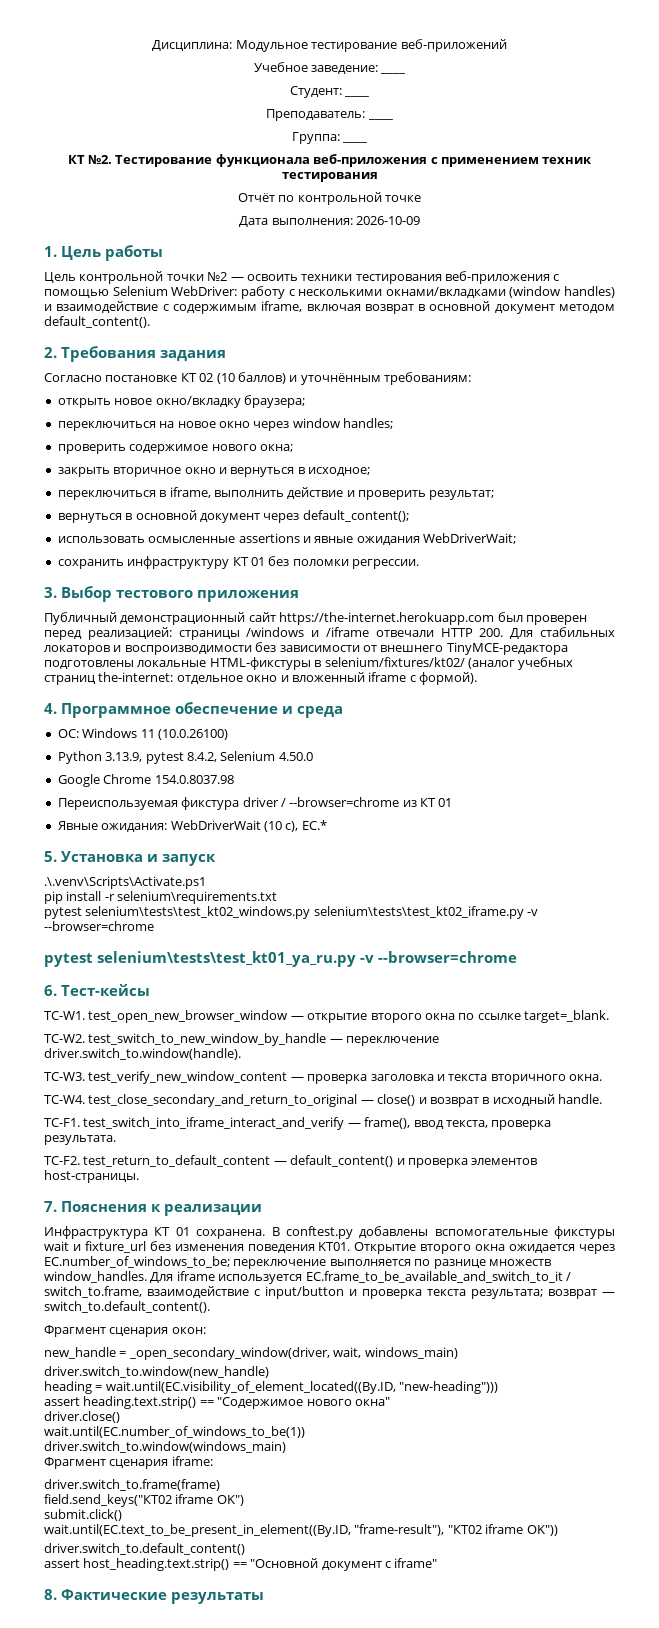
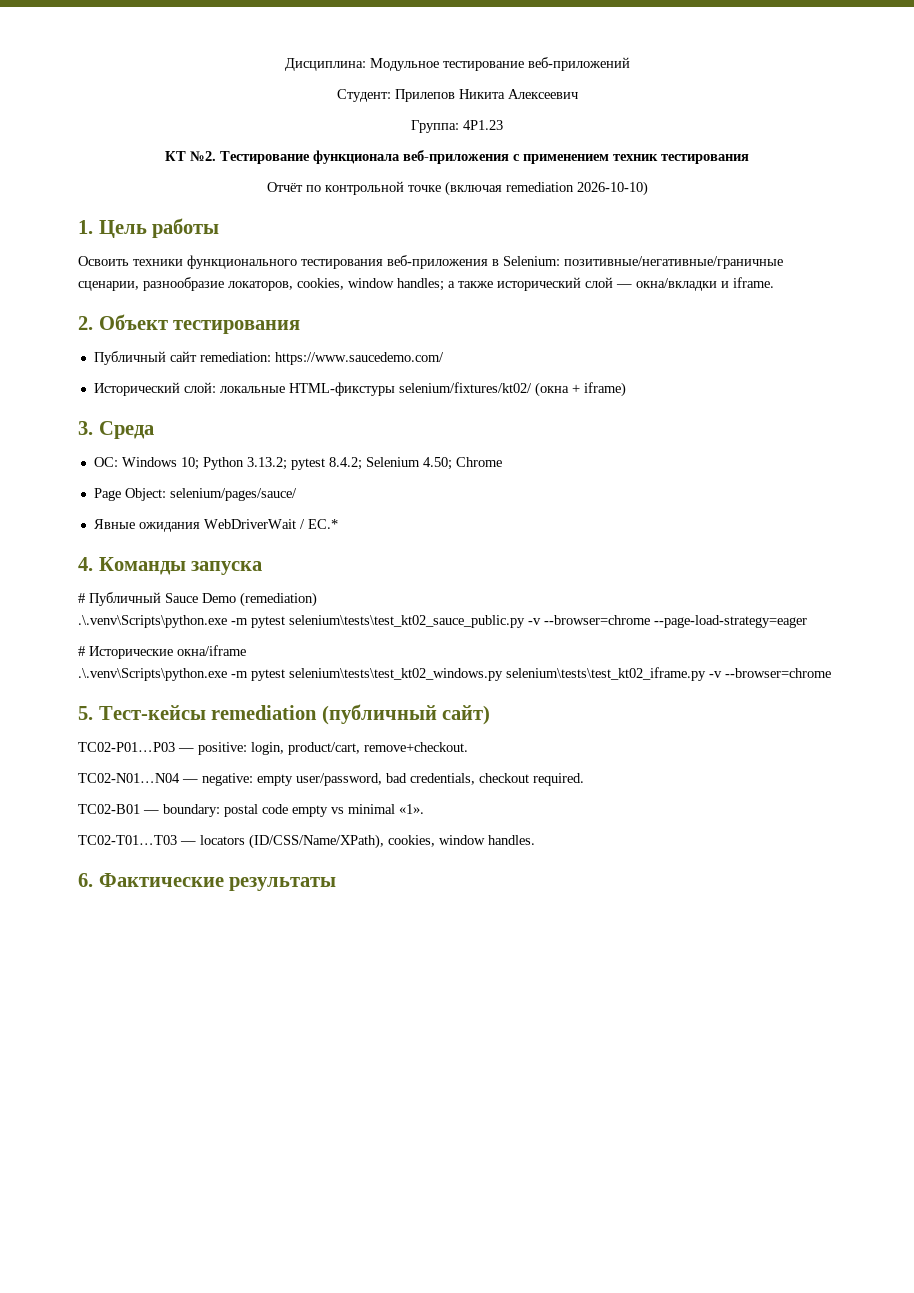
[253,62,406,74] [289,86,370,98] [266,109,393,121] Учебное заведение: ____ // Студент: ____ // Преподаватель: ____ -> [336,89,578,102] Студент: Прилепов Никита Алексеевич
[342,141,368,143] ____ -> [463,120,503,130] 4P1.23
[239,216,420,227] // Дата выполнения: 2026-10-09 -> [444,181,648,196] (включая remediation 2026-10-10)
[44,271,560,284] [44,286,615,299] [44,301,616,314] [44,316,150,328] [44,346,226,362] [44,372,471,385] [57,395,305,408] [57,418,393,431] [57,444,293,454] [57,467,370,477] [57,487,495,500] [57,510,409,523] [57,533,516,545] [57,556,419,569] [44,586,299,602] [44,612,587,625] [44,627,615,640] [44,642,568,655] [44,657,574,670] [44,672,477,685] [44,702,343,718] [57,728,228,740] [57,751,313,764] [57,774,234,787] [57,797,453,810] [57,820,327,832] [44,851,216,866] [44,876,206,889] [44,891,278,904] Цель контрольной точки №2 — освоить техники тестирования веб-приложения с помощью Selenium WebDriver: работу с несколькими окнами/вкладками (window handles) и взаимодействие с содержимым iframe, включая возврат в основной документ методом default_content(). // 2. Требования задания // Согласно постановке КТ 02 (10 баллов) и уточнённым требованиям: // открыть новое окно/вкладку браузера; // переключиться на новое окно через window handles; // проверить содержимое нового окна; // закрыть вторичное окно и вернуться в исходное; // переключиться в iframe, выполнить действие и проверить результат; // вернуться в основной документ через default_content(); // использовать осмысленные assertions и явные ожидания WebDriverWait; // сохранить инфраструктуру КТ 01 без поломки регрессии. // 3. Выбор тестового приложения // Публичный демонстрационный сайт https://the-internet.herokuapp.com был проверен перед реализацией: страницы /windows и /iframe отвечали HTTP 200. Для стабильных локаторов и воспроизводимости без зависимости от внешнего TinyMCE-редактора подготовлены локальные HTML-фикстуры в selenium/fixtures/kt02/ (аналог учебных страниц the-internet: отдельное окно и вложенный iframe с формой). // 4. Программное обеспечение и среда // ОС: Windows 11 (10.0.26100) // Python 3.13.9, pytest 8.4.2, Selenium 4.50.0 // Google Chrome 154.0.8037.98 // Переиспользуемая фикстура driver / --browser=chrome из КТ 01 // Явные ожидания: WebDriverWait (10 с), EC.* // 5. Установка и запуск // .\.venv\Scripts\Activate.ps1 // pip install -r selenium\requirements.txt // -> [78,255,783,269] [78,277,774,291] [78,314,301,334] [93,351,444,365] [93,382,626,397] [78,421,154,439] [93,457,502,470] [93,488,297,501] [93,519,338,532] [78,557,263,575] [78,592,317,607] [78,615,807,628] [78,645,246,659] [78,668,248,681] Освоить техники функционального тестирования веб-приложения в Selenium: позитивные/негативные/граничные сценарии, разнообразие локаторов, cookies, window handles; а также исторический слой — окна/вкладки и iframe. // 2. Объект тестирования // Публичный сайт remediation: https://www.saucedemo.com/ // Исторический слой: локальные HTML-фикстуры selenium/fixtures/kt02/ (окна + iframe) // 3. Среда // ОС: Windows 10; Python 3.13.2; pytest 8.4.2; Selenium 4.50; Chrome // Page Object: selenium/pages/sauce/ // Явные ожидания WebDriverWait / EC.* // 4. Команды запуска // # Публичный Sauce Demo (remediation) // .\.venv\Scripts\python.exe -m pytest selenium\tests\test_kt02_sauce_public.py -v --browser=chrome --page-load-strategy=eager // # Исторические окна/iframe // .\.venv\Scripts\python.exe -m
[44,951,517,967] [44,984,150,996] [44,1010,609,1023] [44,1033,440,1046] [44,1048,241,1060] [44,1071,602,1084] [44,1094,602,1107] [44,1117,552,1130] [44,1135,116,1145] [44,1155,538,1168] [44,1170,139,1183] [44,1201,262,1216] [44,1226,615,1239] [44,1241,616,1254] [44,1256,551,1269] [44,1271,571,1284] [44,1286,615,1299] [44,1301,210,1313] [44,1325,206,1337] [44,1347,458,1360] [44,1366,269,1378] [44,1381,499,1394] [44,1396,390,1409] [44,1411,120,1423] [44,1426,305,1438] [44,1441,286,1453] [44,1456,213,1469] [44,1479,220,1491] [44,1494,244,1507] [44,1509,122,1521] [44,1524,558,1537] [44,1543,245,1555] [44,1558,438,1571] [44,1589,57,1600] pytest selenium\tests\test_kt01_ya_ru.py -v --browser=chrome // 6. Тест-кейсы // TC-W1. test_open_new_browser_window — открытие второго окна по ссылке target=_blank. // TC-W2. test_switch_to_new_window_by_handle — переключение driver.switch_to.window(handle). // TC-W3. test_verify_new_window_content — проверка заголовка и текста вторичного окна. // TC-W4. test_close_secondary_and_return_to_original — close() и возврат в исходный handle. // TC-F1. test_switch_into_iframe_interact_and_verify — frame(), ввод текста, проверка результата. // TC-F2. test_return_to_default_content — default_content() и проверка элементов host-страницы. // 7. Пояснения к реализации // Инфраструктура КТ 01 сохранена. В conftest.py добавлены вспомогательные фикстуры wait и fixture_url без изменения поведения KT01. Открытие второго окна ожидается через EC.number_of_windows_to_be; переключение выполняется по разнице множеств window_handles. Для iframe используется EC.frame_to_be_available_and_switch_to_it / switch_to.frame, взаимодействие с input/button и проверка текста результата; возврат — switch_to.default_content(). // Фрагмент сценария окон: // new_handle = _open_secondary_window(driver, wait, windows_main) // driver.switch_to.window(new_handle) // heading = wait.until(EC.visibility_of_element_located((By.ID, "new-heading"))) // assert heading.text.strip() == "Содержимое нового окна" // driver.close() // wait.until(EC.number_of_windows_to_be(1)) // driver.switch_to.window(windows_main) // Фрагмент сценария iframe: // driver.switch_to.frame(frame) // field.send_keys("КТ02 iframe OK") // submit.click() // wait.until(EC.text_to_be_present_in_element((By.ID, "frame-result"), "КТ02 iframe OK")) // driver.switch_to.default_content() // assert host_heading.text.strip() == "Основной документ с iframe" // 8. -> [78,704,491,725] [78,742,468,755] [78,773,584,786] [78,804,424,817] [78,834,535,849] [78,873,93,887] 5. Тест-кейсы remediation (публичный сайт) // TC02-P01…P03 — positive: login, product/cart, remove+checkout. // TC02-N01…N04 — negative: empty user/password, bad credentials, checkout required. // TC02-B01 — boundary: postal code empty vs minimal «1». // TC02-T01…T03 — locators (ID/CSS/Name/XPath), cookies, window handles. // 6.

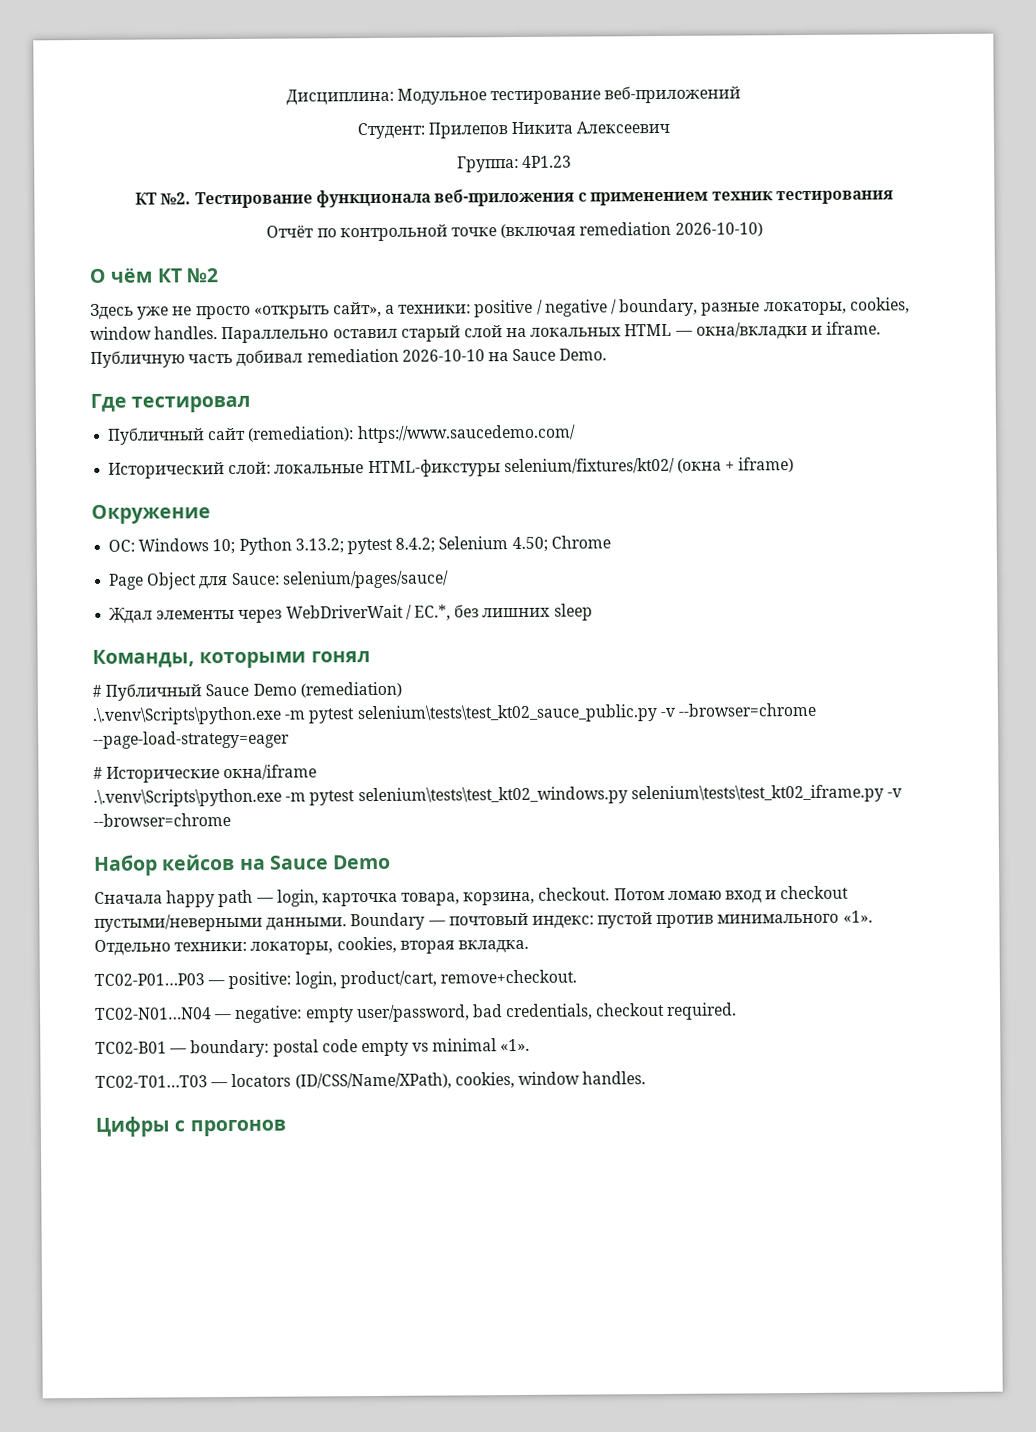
[78,218,220,238] [78,255,783,269] [78,277,774,291] [78,314,301,334] 1. Цель работы // Освоить техники функционального тестирования веб-приложения в Selenium: позитивные/негативные/граничные сценарии, разнообразие локаторов, cookies, window handles; а также исторический слой — окна/вкладки и iframe. // 2. Объект тестирования -> [89,267,218,283] [90,297,910,320] [90,321,882,344] [90,348,608,368] [90,393,252,413] О чём КТ №2 // Здесь уже не просто «открыть сайт», а техники: positive / negative / boundary, разные локаторы, cookies, window handles. Параллельно оставил старый слой на локальных HTML — окна/вкладки и iframe. Публичную часть добивал remediation 2026-10-10 на Sauce Demo. // Где тестировал
[199,352,271,362] remediation: -> [247,426,355,442] (remediation):
[78,421,154,439] 3. Среда -> [91,504,211,524] Окружение
[124,488,297,501] [93,519,338,532] [78,557,263,575] Object: selenium/pages/sauce/ // Явные ожидания WebDriverWait / EC.* // 4. Команды запуска -> [146,570,449,590] [109,603,593,624] [92,649,371,669] Object для Sauce: selenium/pages/sauce/ // Ждал элементы через WebDriverWait / EC.*, без лишних sleep // Команды, которыми гонял
[78,704,491,725] 5. Тест-кейсы remediation (публичный сайт) -> [93,853,392,876] [94,885,850,908] [94,910,873,932] [94,936,529,956] Набор кейсов на Sauce Demo // Сначала happy path — login, карточка товара, корзина, checkout. Потом ломаю вход и checkout пустыми/неверными данными. Boundary — почтовый индекс: пустой против минимального «1». Отдельно техники: локаторы, cookies, вторая вкладка.
[78,873,337,891] 6. Фактические результаты -> [95,1116,286,1137] Цифры с прогонов

